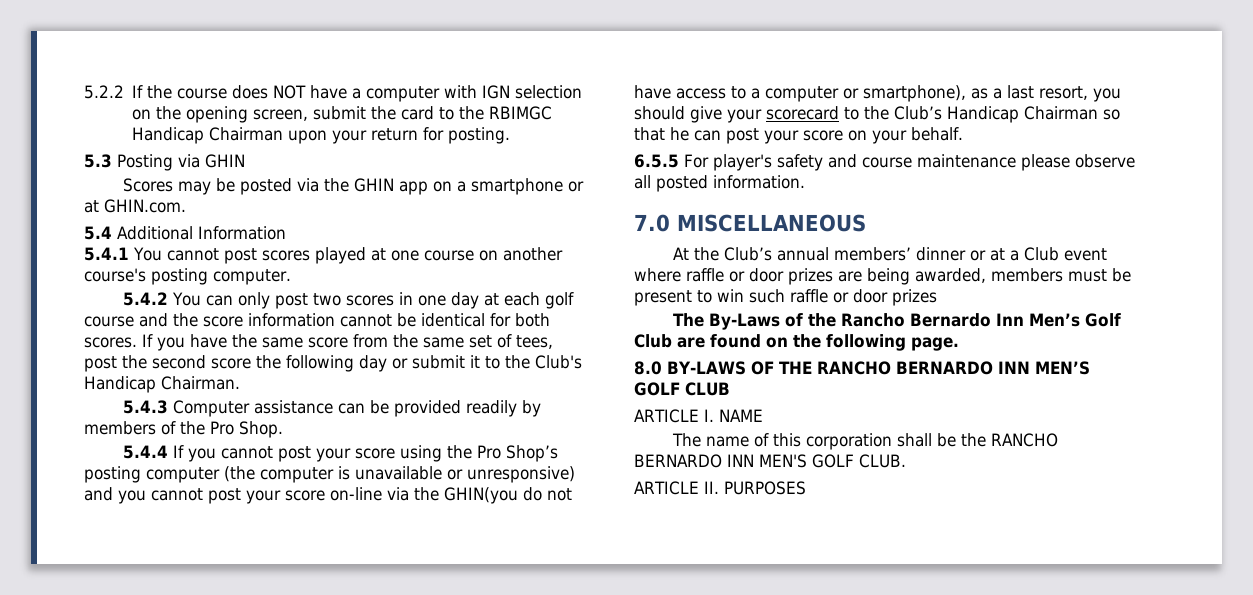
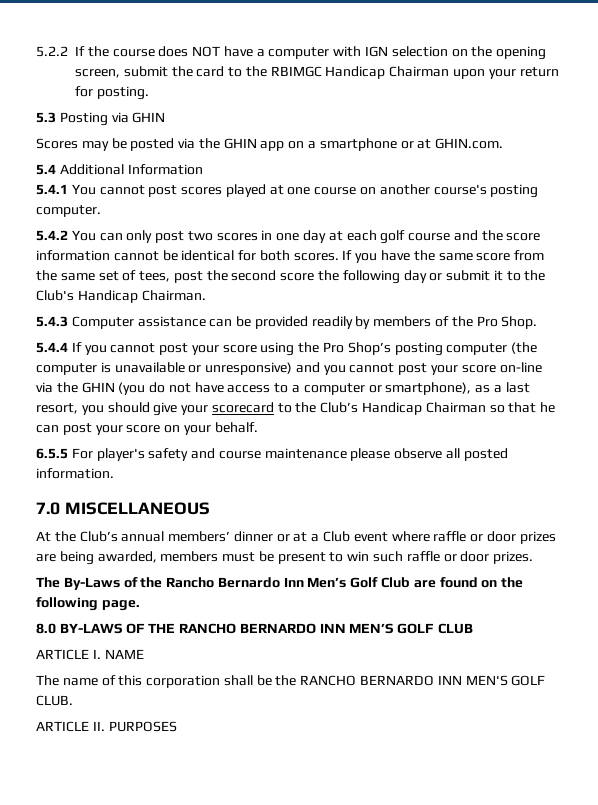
[444,487,518,504] GHIN(you -> [81,382,146,395] GHIN (you
[892,289,937,306] prizes -> [493,551,534,564] prizes.

